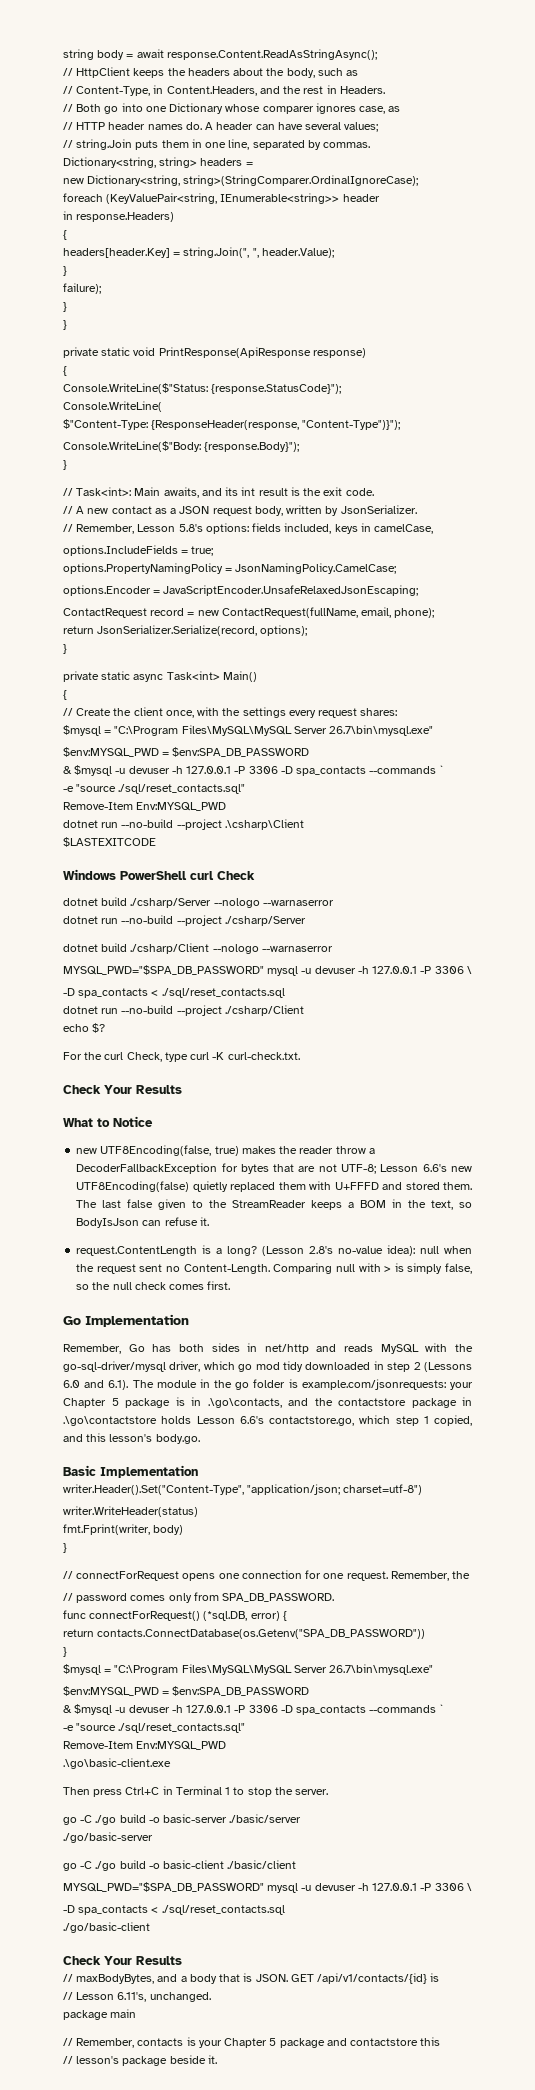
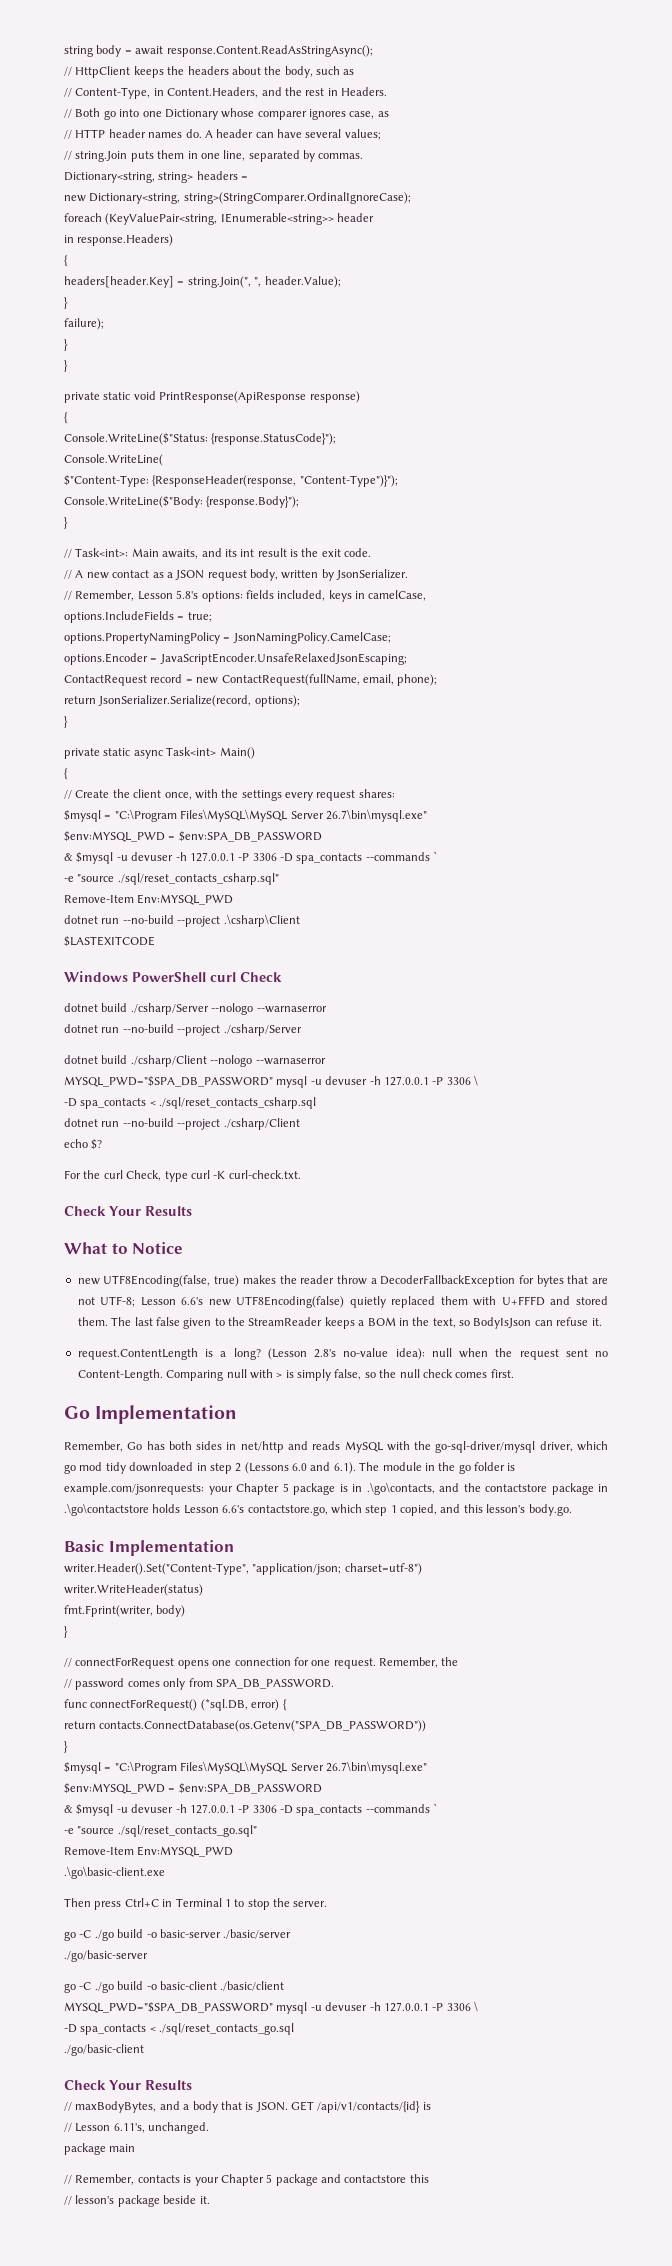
[118,784,246,794] ./sql/reset_contacts.sql" -> [117,873,279,885] ./sql/reset_contacts_csharp.sql"
[161,988,285,998] ./sql/reset_contacts.sql -> [159,1097,317,1109] ./sql/reset_contacts_csharp.sql
[118,1723,246,1733] ./sql/reset_contacts.sql" -> [117,1825,257,1837] ./sql/reset_contacts_go.sql"
[161,1905,285,1915] ./sql/reset_contacts.sql -> [159,2023,295,2035] ./sql/reset_contacts_go.sql

